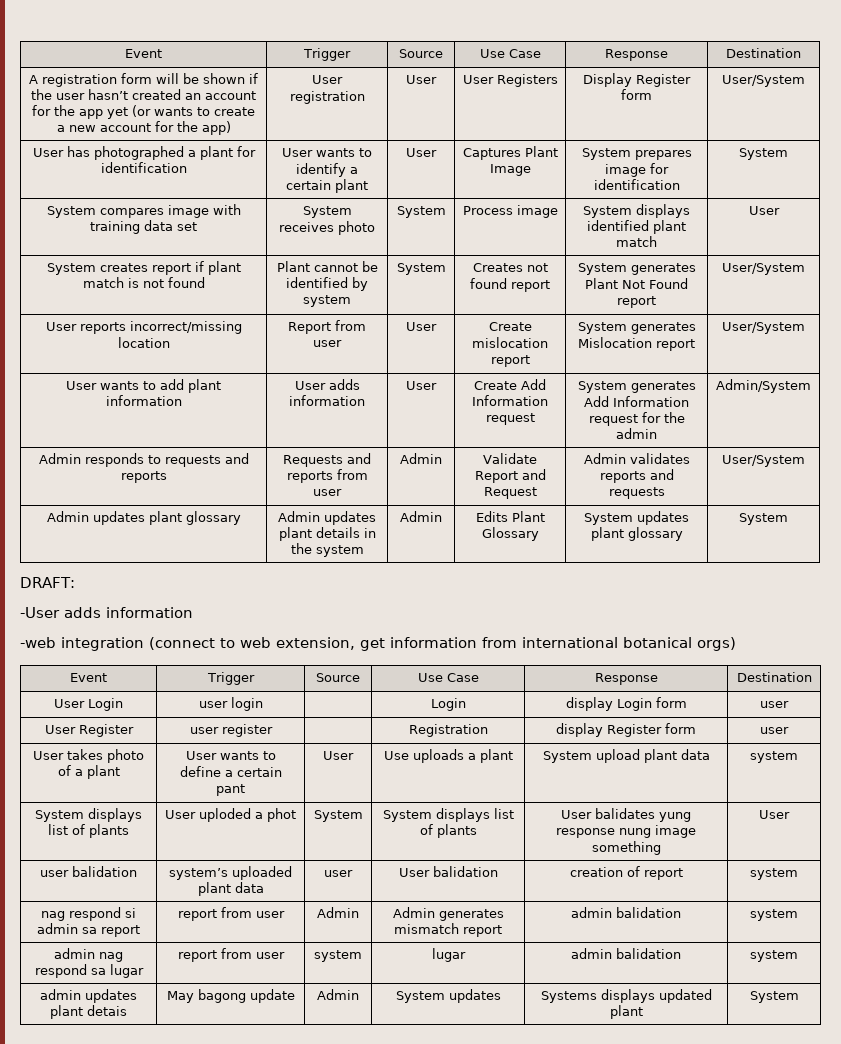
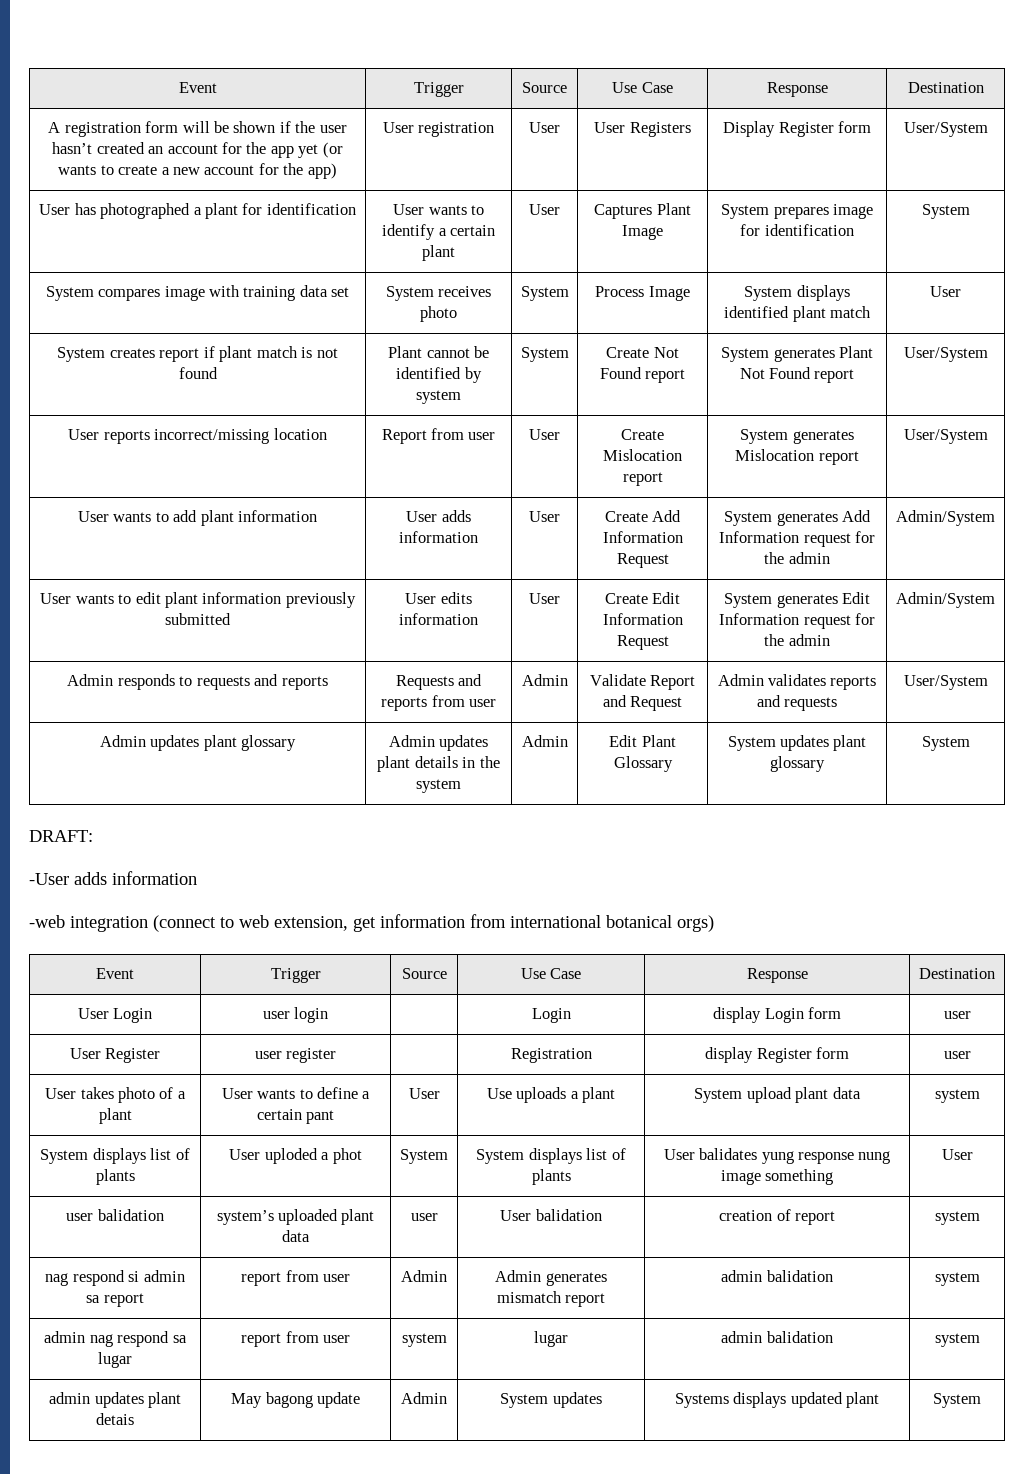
[516,205,558,218] image -> [648,286,690,301] Image
[472,263,548,272] [470,278,507,289] Creates not found -> [606,347,679,358] [599,367,642,379] Create Not Found
[472,337,548,348] mislocation -> [603,449,682,461] Mislocation
[485,413,535,425] request -> [616,553,669,568] Request
(811, 386) none -> [40,592,356,608] [165,613,231,625] [405,592,472,604] [399,613,478,625] [529,593,560,604] [604,592,681,604] [602,613,683,625] [616,635,669,650] [724,592,870,608] [719,613,875,629] [764,634,830,646] [896,592,995,608] // User wants to edit plant information previously submitted | User edits information | User | Create Edit Information Request | System generates Edit Information request for the admin | Admin/System
[475,511,508,522] Edits -> [609,735,638,747] Edit

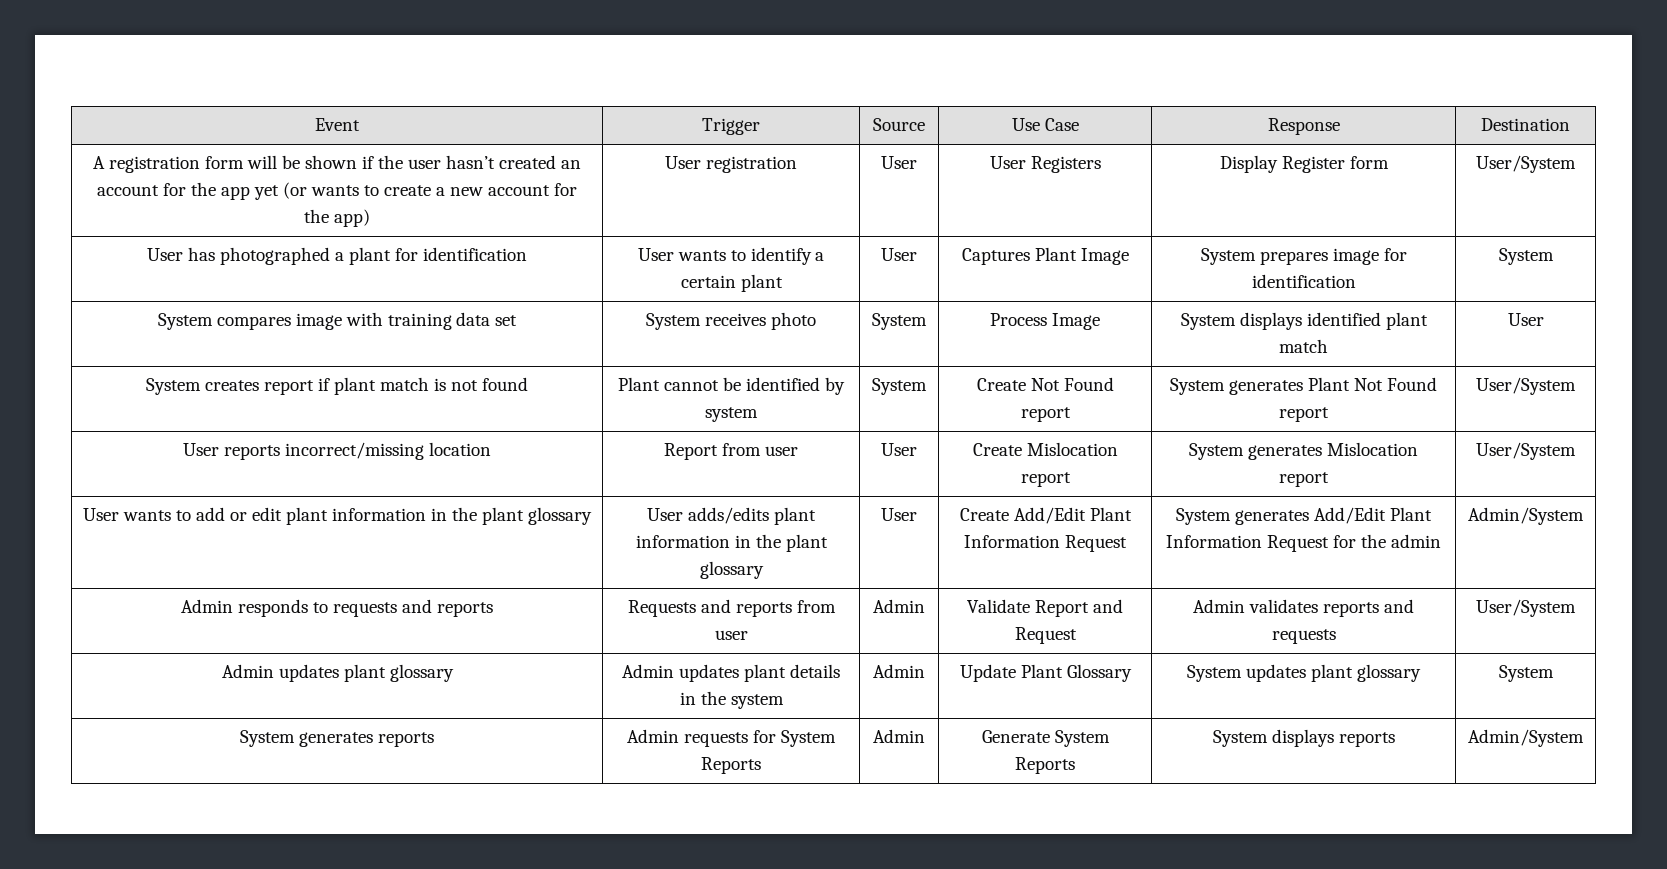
[200,510,318,526] [406,510,471,522] [399,531,478,543] [529,511,560,522] [604,510,682,522] [602,531,683,543] [616,553,669,568] [724,510,871,526] [719,531,875,547] [764,552,830,564] [896,510,995,526] [40,592,356,608] [165,613,231,625] [405,592,472,604] [399,613,478,625] [529,593,560,604] [604,592,681,604] [602,613,683,625] [616,635,669,650] [724,592,870,608] [719,613,851,629] plant information | User adds information | User | Create Add Information Request | System generates Add Information request for the admin | Admin/System // User wants to edit plant information previously submitted | User edits information | User | Create Edit Information Request | System generates Edit Information request -> [230,507,592,525] [647,507,816,525] [635,534,828,552] [699,561,764,579] [881,508,917,521] [959,507,1132,524] [964,535,1127,552] [1176,507,1432,525] [1166,535,1330,552] or edit plant information in the plant glossary | User adds/edits plant information in the plant glossary | User | Create Add/Edit Plant Information Request | System generates Add/Edit Plant Information Request
[609,735,638,747] Edit -> [959,664,1016,682] Update
[29,830,93,842] [29,871,197,885] [29,914,714,932] [96,968,134,979] [270,968,321,983] [401,968,447,979] [520,968,582,979] [746,968,808,983] [919,968,995,979] [77,1008,153,1023] [262,1007,329,1023] [531,1008,571,1023] [713,1007,841,1023] [943,1011,971,1019] [69,1048,161,1063] [254,1048,337,1063] [510,1048,592,1063] [705,1047,849,1063] [943,1051,971,1059] [45,1087,186,1103] [98,1108,132,1124] [221,1087,371,1099] [256,1109,335,1124] [408,1088,440,1099] [486,1087,616,1103] [694,1087,861,1103] [934,1089,980,1103] [40,1148,190,1164] [95,1169,135,1185] [229,1148,362,1164] [400,1149,448,1164] [476,1148,626,1164] [531,1169,571,1185] [663,1148,891,1164] [720,1169,834,1185] [941,1149,973,1160] [66,1209,164,1221] [216,1209,375,1225] [282,1230,310,1242] [410,1213,438,1221] [500,1209,602,1221] [719,1209,835,1225] [934,1211,980,1225] [45,1270,185,1286] [86,1293,144,1307] [241,1270,350,1286] [401,1270,447,1282] [495,1270,607,1286] [496,1291,606,1307] [721,1270,833,1282] [934,1272,980,1286] [44,1331,187,1347] [98,1352,132,1368] [241,1331,350,1347] [401,1333,447,1347] [534,1331,568,1347] [721,1331,833,1343] [934,1333,980,1347] [49,1392,181,1408] [96,1413,134,1425] [231,1392,360,1408] [401,1392,447,1404] [500,1392,602,1408] [674,1392,880,1408] [933,1393,981,1408] // DRAFT: // -User adds information // -web integration (connect to web extension, get information from international botanical orgs) // Event | Trigger | Source | Use Case | Response | Destination // User Login | user login | | Login | display Login form | user // User Register | user register | | Registration | display Register form | user // User takes photo of a plant | User wants to define a certain pant | User | Use uploads a plant | System upload plant data | system // System displays list of plants | User uploded a phot | System | System displays list of plants | User balidates yung response nung image something | User // user balidation | system’s uploaded plant data | user | User balidation | creation of report | system // nag respond si admin sa report | report from user | Admin | Admin generates mismatch report | admin balidation | system // admin nag respond sa lugar | report from user | system | lugar | admin balidation | system // admin updates plant detais | May bagong update | Admin | System updates | Systems displays updated plant | System -> [240,730,434,747] [627,729,836,747] [701,757,761,774] [873,729,925,743] [981,730,1110,747] [1015,757,1075,774] [1212,729,1395,747] [1468,729,1584,747] // System generates reports | Admin requests for System Reports | Admin | Generate System Reports | System displays reports | Admin/System

